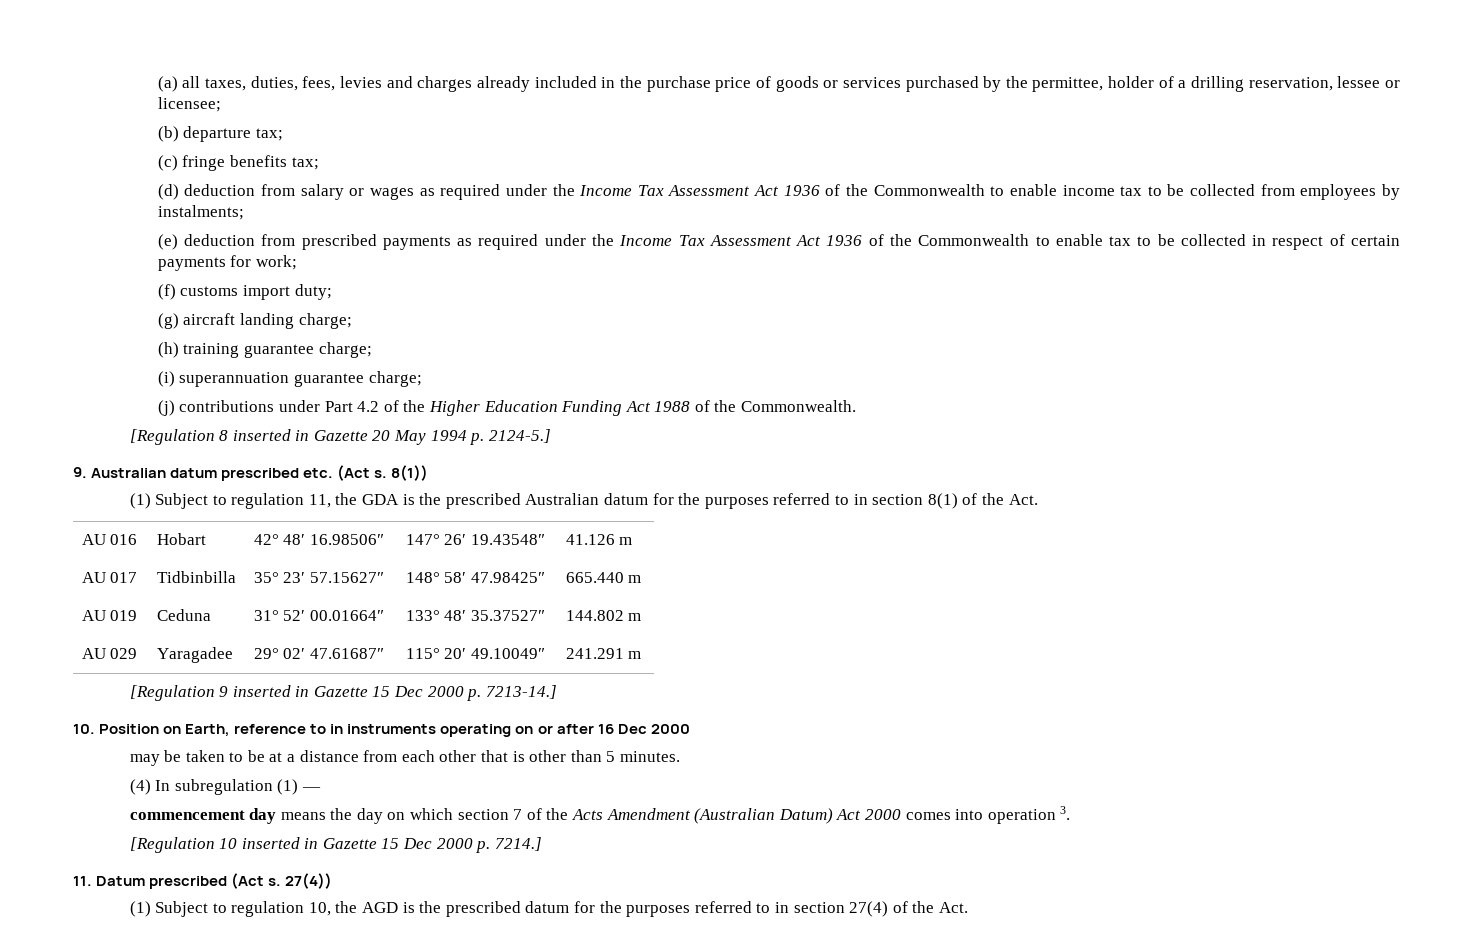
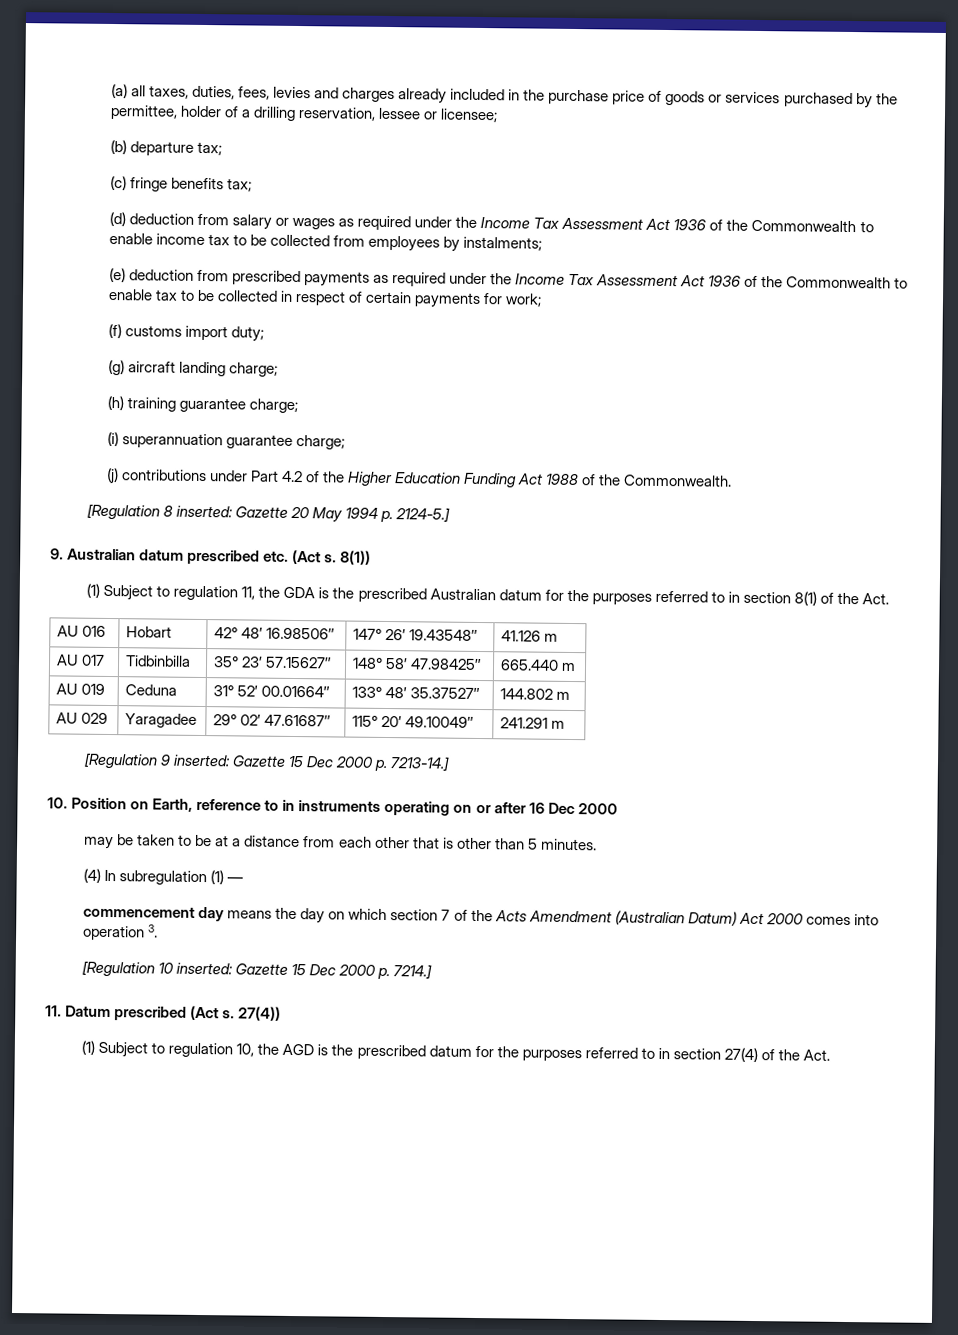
[232,429,310,441] inserted in -> [176,505,234,518] inserted:
[232,685,310,697] inserted in -> [173,754,232,767] inserted:
[241,837,319,849] inserted in -> [176,962,234,975] inserted:

